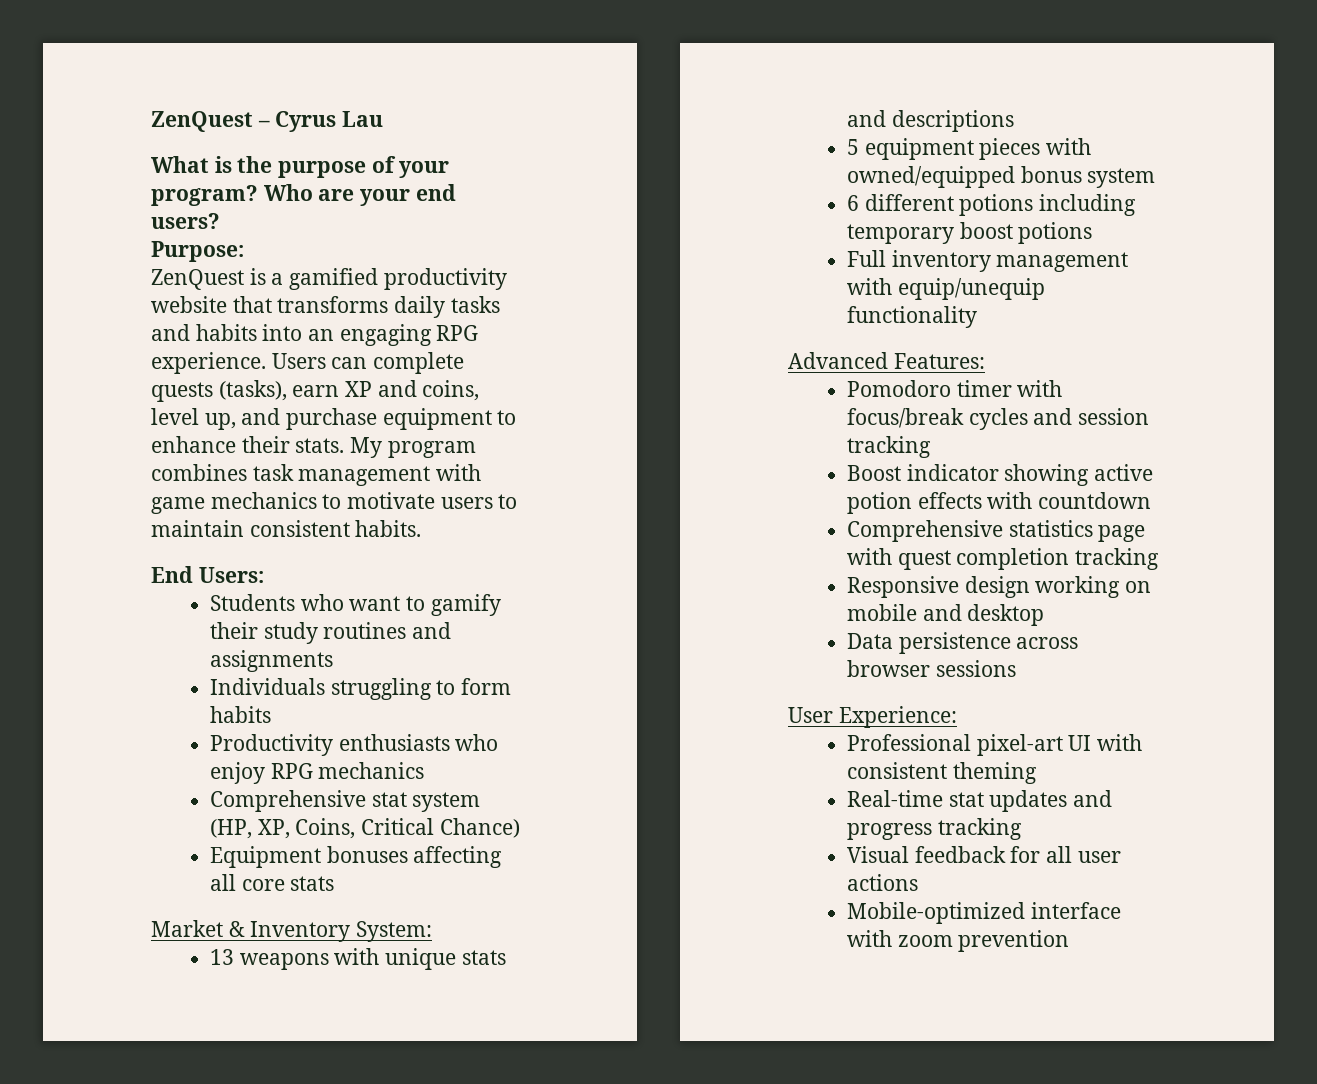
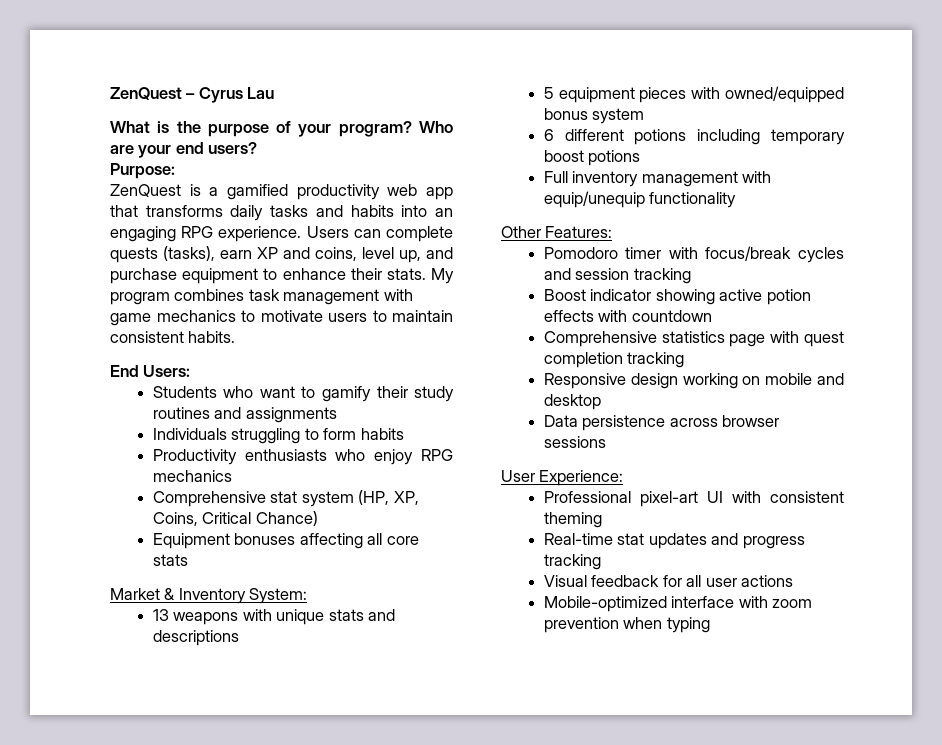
[151,296,227,313] website -> [387,184,453,200] web app
[788,352,888,369] Advanced -> [501,226,541,238] Other
(1070, 941) none -> [623,617,710,633] when typing

